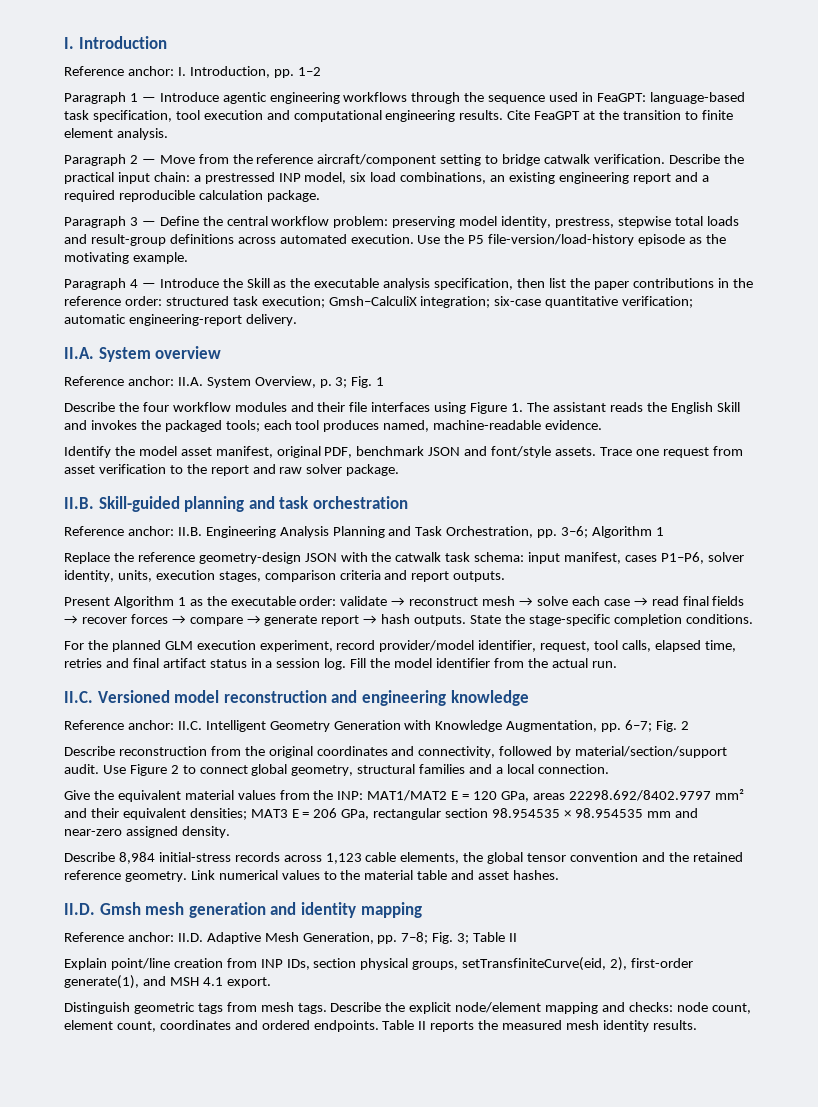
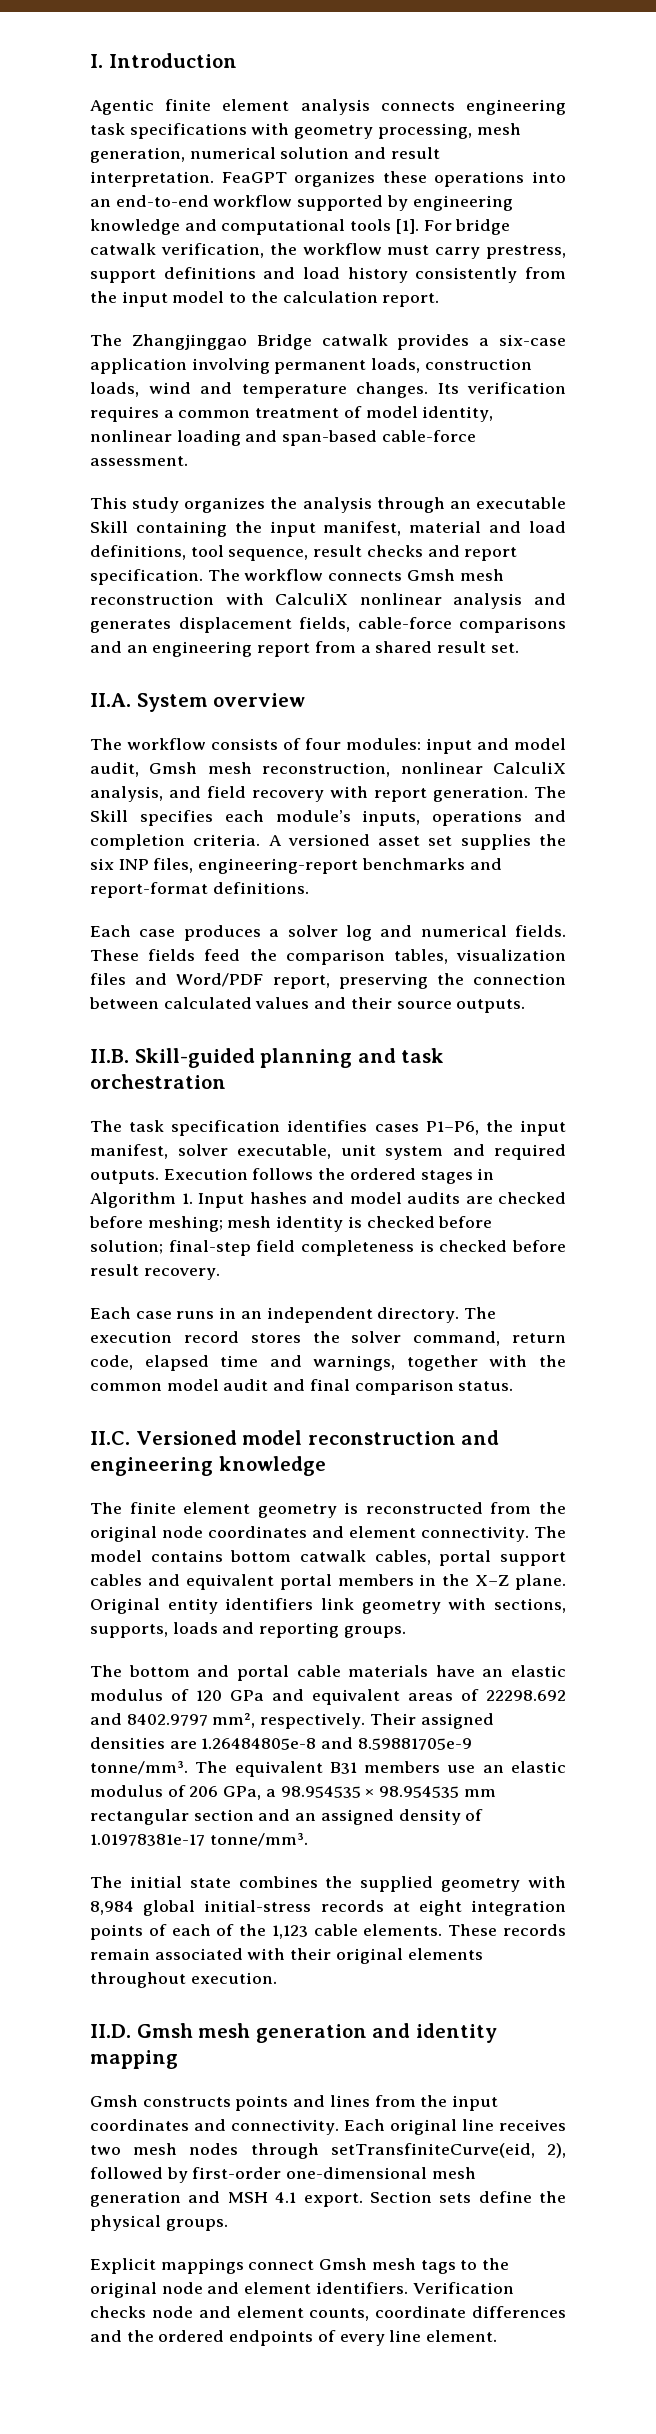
[64,66,321,78] [64,92,745,104] [64,110,733,122] [64,128,168,140] [64,154,744,166] [64,172,709,184] [64,190,320,202] [64,216,739,228] [64,234,726,246] [64,252,188,264] [64,278,753,290] [64,296,694,308] [64,314,297,326] [64,346,222,362] [64,376,385,388] [64,402,740,414] [64,420,603,432] [64,446,743,458] [64,464,400,476] Reference anchor: I. Introduction, pp. 1–2 // Paragraph 1 — Introduce agentic engineering workflows through the sequence used in FeaGPT: language-based task specification, tool execution and computational engineering results. Cite FeaGPT at the transition to finite element analysis. // Paragraph 2 — Move from the reference aircraft/component setting to bridge catwalk verification. Describe the practical input chain: a prestressed INP model, six load combinations, an existing engineering report and a required reproducible calculation package. // Paragraph 3 — Define the central workflow problem: preserving model identity, prestress, stepwise total loads and result-group definitions across automated execution. Use the P5 file-version/load-history episode as the motivating example. // Paragraph 4 — Introduce the Skill as the executable analysis specification, then list the paper contributions in the reference order: structured task execution; Gmsh–CalculiX integration; six-case quantitative verification; automatic engineering-report delivery. // II.A. System overview // Reference anchor: II.A. System Overview, p. 3; Fig. 1 // Describe the four workflow modules and their file interfaces using Figure 1. The assistant reads the English Skill and invokes the packaged tools; each tool produces named, machine-readable evidence. // Identify the model asset manifest, original PDF, benchmark JSON and font/style assets. Trace one request from asset verification to the report and raw solver package. -> [90,99,566,115] [90,123,521,139] [90,147,440,163] [90,171,566,187] [90,195,513,211] [90,219,511,235] [90,243,566,259] [90,267,567,283] [90,291,440,307] [90,334,566,350] [90,358,532,374] [90,382,566,398] [90,406,494,422] [90,430,476,446] [90,456,188,466] [90,497,566,513] [90,521,566,537] [90,545,518,561] [90,569,504,585] [90,593,566,609] [90,617,566,633] [90,641,519,657] [90,693,306,712] [90,738,566,754] [90,762,566,777] [90,786,566,802] [90,810,566,826] [90,834,566,850] [90,858,502,874] [90,882,309,898] [90,925,566,941] [90,949,566,965] [90,973,567,989] [89,997,526,1013] Agentic finite element analysis connects engineering task specifications with geometry processing, mesh generation, numerical solution and result interpretation. FeaGPT organizes these operations into an end-to-end workflow supported by engineering knowledge and computational tools [1]. For bridge catwalk verification, the workflow must carry prestress, support definitions and load history consistently from the input model to the calculation report. // The Zhangjinggao Bridge catwalk provides a six-case application involving permanent loads, construction loads, wind and temperature changes. Its verification requires a common treatment of model identity, nonlinear loading and span-based cable-force assessment. // This study organizes the analysis through an executable Skill containing the input manifest, material and load definitions, tool sequence, result checks and report specification. The workflow connects Gmsh mesh reconstruction with CalculiX nonlinear analysis and generates displacement fields, cable-force comparisons and an engineering report from a shared result set. // II.A. System overview // The workflow consists of four modules: input and model audit, Gmsh mesh reconstruction, nonlinear CalculiX analysis, and field recovery with report generation. The Skill specifies each module’s inputs, operations and completion criteria. A versioned asset set supplies the six INP files, engineering-report benchmarks and report-format definitions. // Each case produces a solver log and numerical fields. These fields feed the comparison tables, visualization files and Word/PDF report, preserving the connection between calculated values and their source outputs.
[64,526,664,538] [64,552,744,564] [64,570,506,582] [64,596,745,608] [64,614,753,626] [64,640,736,652] [64,658,617,670] Reference anchor: II.B. Engineering Analysis Planning and Task Orchestration, pp. 3–6; Algorithm 1 // Replace the reference geometry-design JSON with the catwalk task schema: input manifest, cases P1–P6, solver identity, units, execution stages, comparison criteria and report outputs. // Present Algorithm 1 as the executable order: validate → reconstruct mesh → solve each case → read final fields → recover forces → compare → generate report → hash outputs. State the stage-specific completion conditions. // For the planned GLM execution experiment, record provider/model identifier, request, tool calls, elapsed time, retries and final artifact status in a session log. Fill the model identifier from the actual run. -> [90,1120,567,1136] [90,1144,566,1160] [90,1168,495,1184] [90,1192,566,1208] [89,1216,493,1232] [90,1240,567,1256] [90,1264,220,1280] [90,1307,497,1323] [90,1331,566,1346] [90,1355,566,1371] [90,1379,514,1395] The task specification identifies cases P1–P6, the input manifest, solver executable, unit system and required outputs. Execution follows the ordered stages in Algorithm 1. Input hashes and model audits are checked before meshing; mesh identity is checked before solution; final-step field completeness is checked before result recovery. // Each case runs in an independent directory. The execution record stores the solver command, return code, elapsed time and warnings, together with the common model audit and final comparison status.
[64,720,689,732] [64,746,207,756] Reference anchor: II.C. Intelligent Geometry Generation with Knowledge Augmentation, pp. 6–7; Fig. 2 // Describe reconstruction -> [90,1502,483,1518] The finite element geometry is reconstructed
[316,746,728,758] [64,764,609,776] [64,789,744,802] [64,808,698,820] [64,826,230,838] [64,852,743,864] [64,870,560,882] coordinates and connectivity, followed by material/section/support audit. Use Figure 2 to connect global geometry, structural families and a local connection. // Give the equivalent material values from the INP: MAT1/MAT2 E = 120 GPa, areas 22298.692/8402.9797 mm² and their equivalent densities; MAT3 E = 206 GPa, rectangular section 98.954535 × 98.954535 mm and near-zero assigned density. // Describe 8,984 initial-stress records across 1,123 cable elements, the global tensor convention and the retained reference geometry. Link numerical values to the material table and asset hashes. -> [162,1526,566,1542] [90,1550,567,1566] [90,1574,566,1590] [90,1598,566,1614] [90,1622,406,1638] [90,1665,566,1681] [90,1689,566,1705] [90,1713,494,1729] [90,1737,472,1750] [90,1761,566,1777] [90,1785,496,1800] [90,1809,484,1825] [90,1833,308,1847] [90,1876,566,1892] [90,1900,566,1916] [90,1924,566,1940] [90,1948,483,1964] [90,1972,277,1988] node coordinates and element connectivity. The model contains bottom catwalk cables, portal support cables and equivalent portal members in the X–Z plane. Original entity identifiers link geometry with sections, supports, loads and reporting groups. // The bottom and portal cable materials have an elastic modulus of 120 GPa and equivalent areas of 22298.692 and 8402.9797 mm², respectively. Their assigned densities are 1.26484805e-8 and 8.59881705e-9 tonne/mm³. The equivalent B31 members use an elastic modulus of 206 GPa, a 98.954535 × 98.954535 mm rectangular section and an assigned density of 1.01978381e-17 tonne/mm³. // The initial state combines the supplied geometry with 8,984 global initial-stress records at eight integration points of each of the 1,123 cable elements. These records remain associated with their original elements throughout execution.
[64,932,518,944] [64,957,694,971] [64,975,271,989] [64,1002,751,1014] [64,1020,697,1032] Reference anchor: II.D. Adaptive Mesh Generation, pp. 7–8; Fig. 3; Table II // Explain point/line creation from INP IDs, section physical groups, setTransfiniteCurve(eid, 2), first-order generate(1), and MSH 4.1 export. // Distinguish geometric tags from mesh tags. Describe the explicit node/element mapping and checks: node count, element count, coordinates and ordered endpoints. Table II reports the measured mesh identity results. -> [90,2095,499,2111] [90,2119,566,2135] [90,2143,566,2159] [90,2167,476,2183] [90,2191,566,2207] [90,2215,228,2231] [90,2258,510,2274] [90,2282,514,2298] [90,2306,566,2321] [90,2330,498,2346] Gmsh constructs points and lines from the input coordinates and connectivity. Each original line receives two mesh nodes through setTransfiniteCurve(eid, 2), followed by first-order one-dimensional mesh generation and MSH 4.1 export. Section sets define the physical groups. // Explicit mappings connect Gmsh mesh tags to the original node and element identifiers. Verification checks node and element counts, coordinate differences and the ordered endpoints of every line element.

